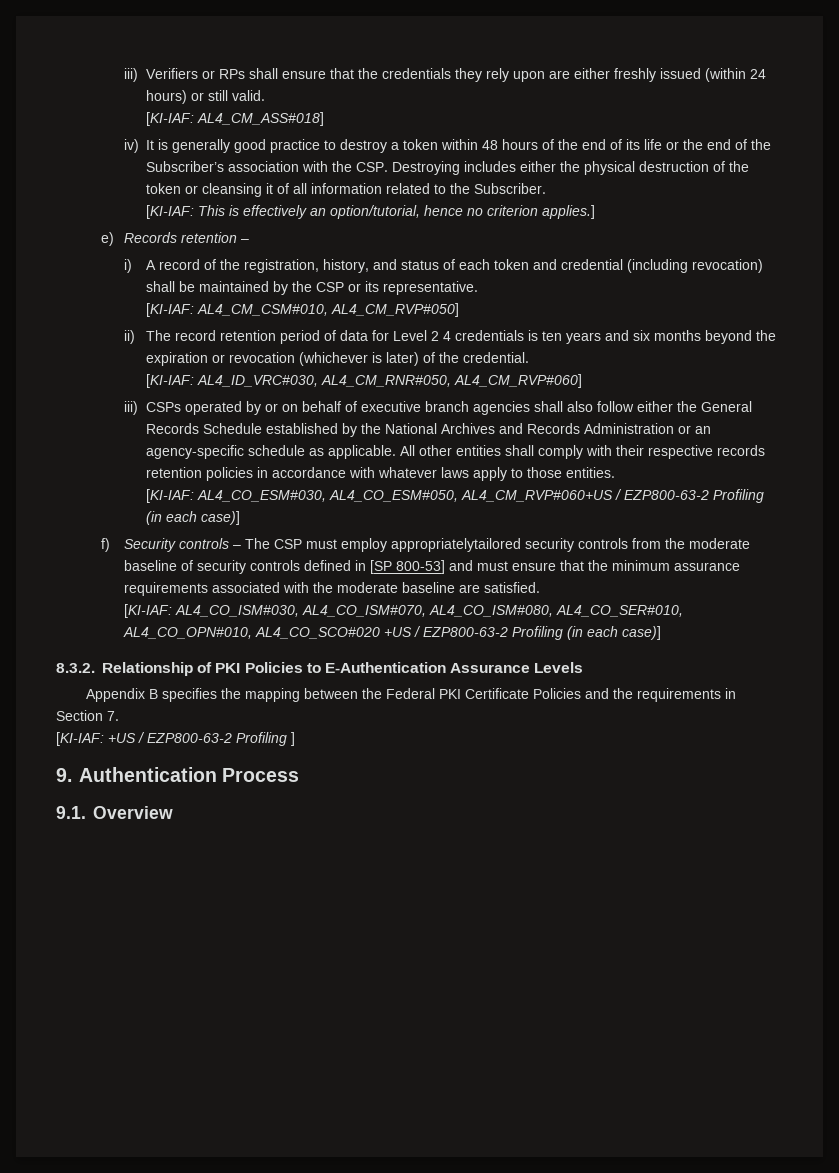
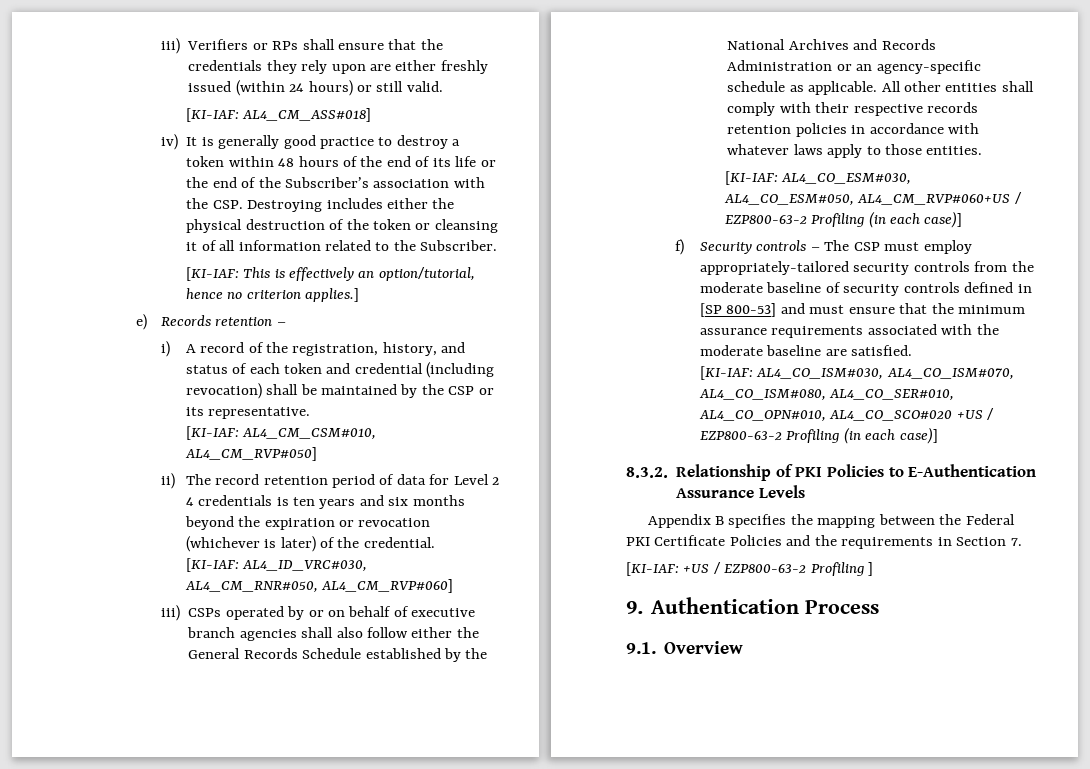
[390,538,521,552] appropriatelytailored -> [699,261,849,275] appropriately-tailored

